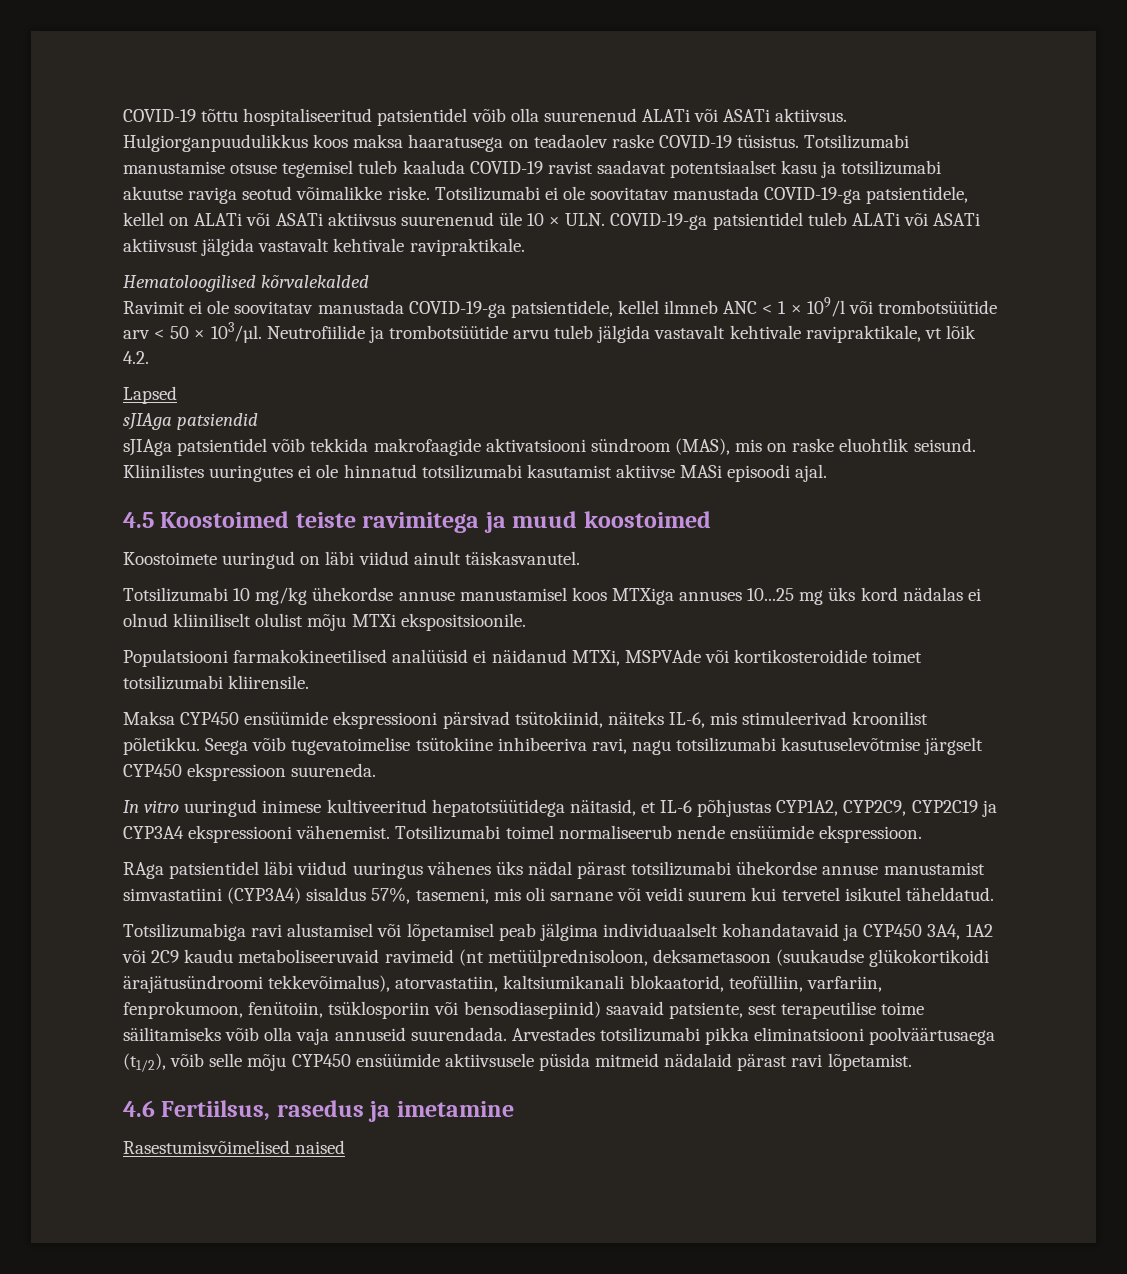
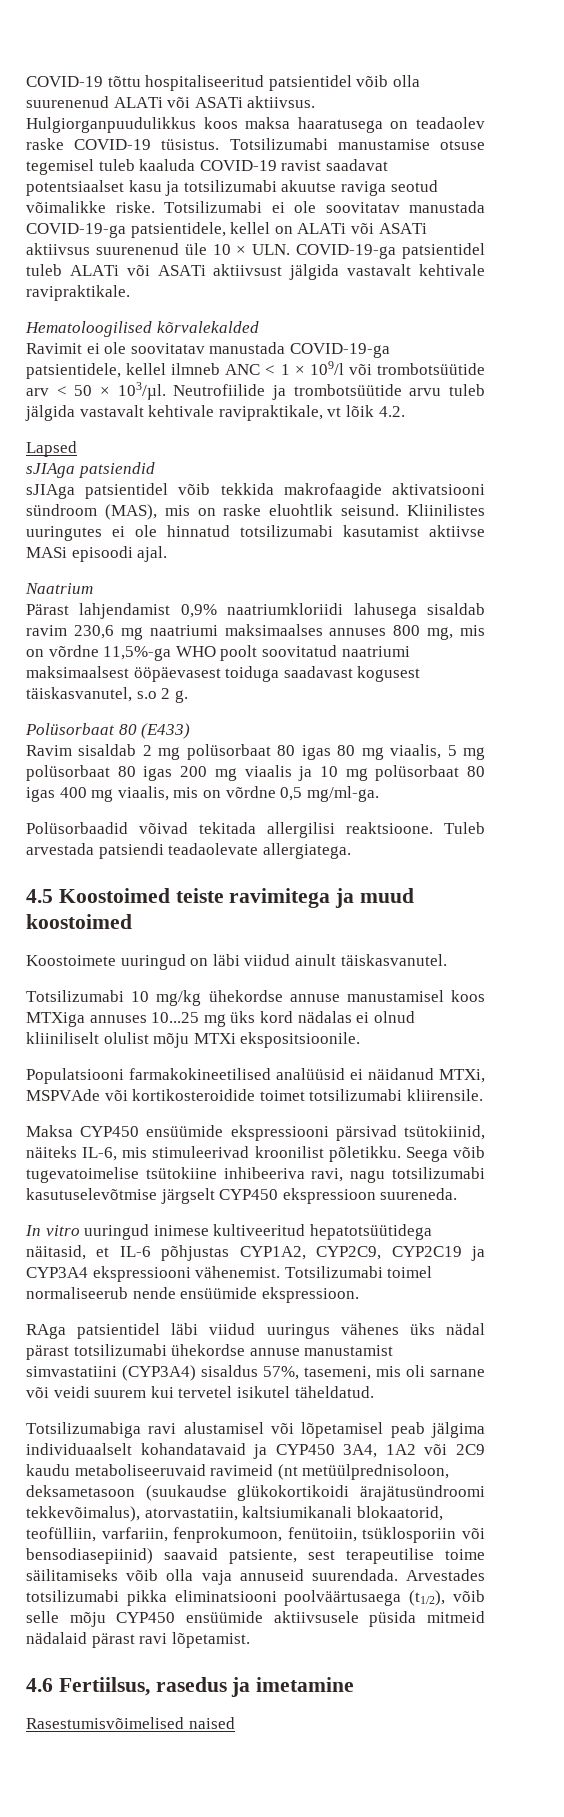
(828, 473) none -> [25,583,93,594] [26,603,485,619] [26,624,485,640] [26,645,410,661] [26,666,421,682] [26,687,188,703] [25,723,191,739] [26,744,485,760] [26,765,485,781] [26,786,379,802] [26,822,485,838] [26,843,351,859] // Naatrium // Pärast lahjendamist 0,9% naatriumkloriidi lahusega sisaldab ravim 230,6 mg naatriumi maksimaalses annuses 800 mg, mis on võrdne 11,5%-ga WHO poolt soovitatud naatriumi maksimaalsest ööpäevasest toiduga saadavast kogusest täiskasvanutel, s.o 2 g. // Polüsorbaat 80 (E433) // Ravim sisaldab 2 mg polüsorbaat 80 igas 80 mg viaalis, 5 mg polüsorbaat 80 igas 200 mg viaalis ja 10 mg polüsorbaat 80 igas 400 mg viaalis, mis on võrdne 0,5 mg/ml-ga. // Polüsorbaadid võivad tekitada allergilisi reaktsioone. Tuleb arvestada patsiendi teadaolevate allergiatega.

